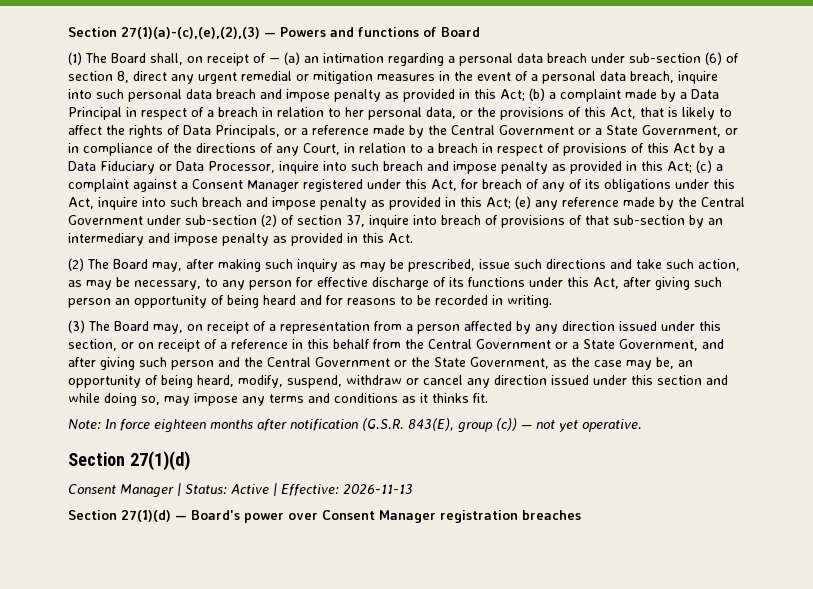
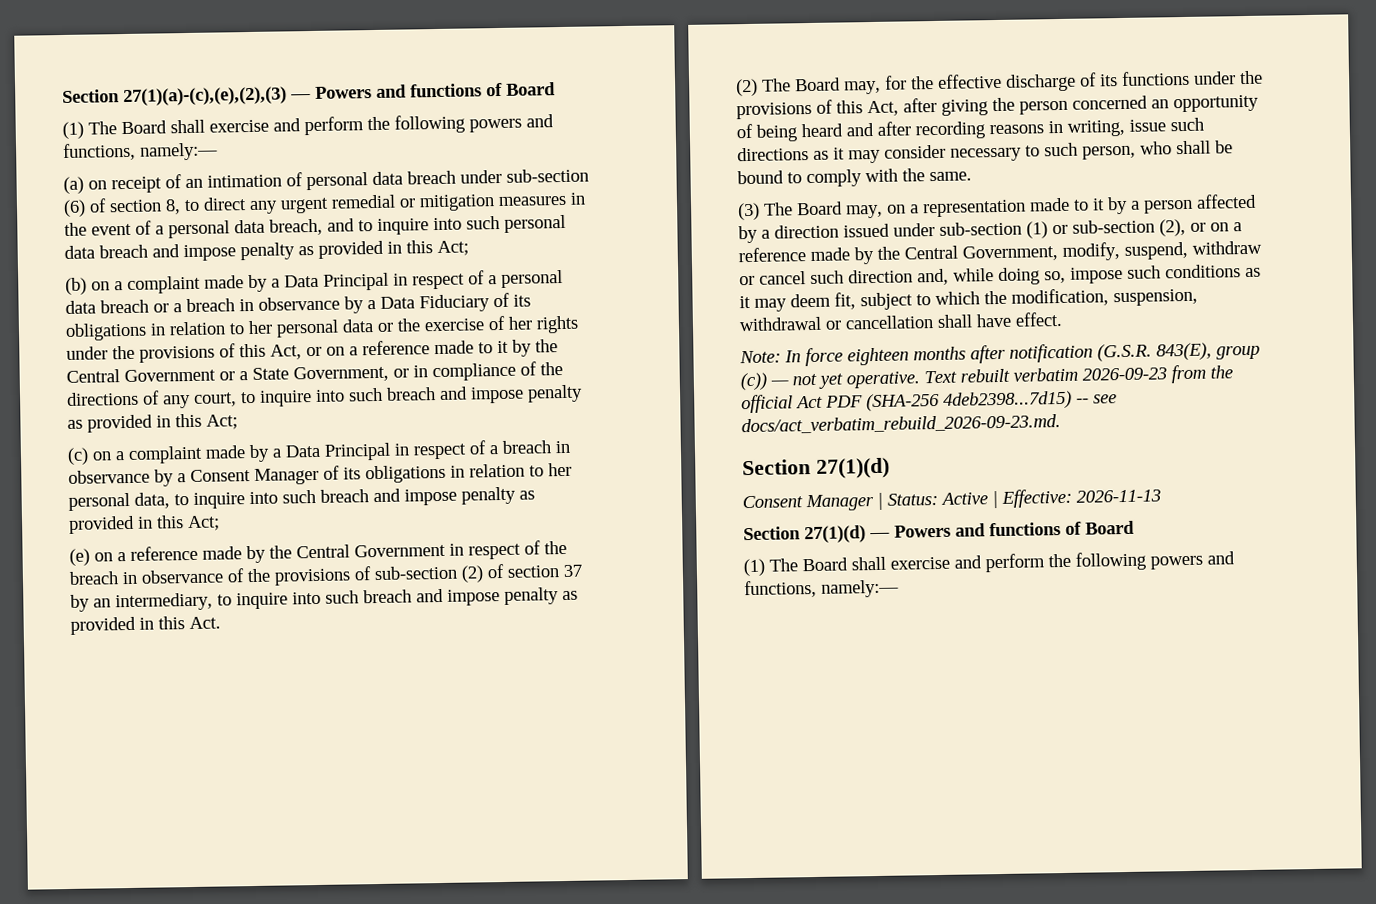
[150,52,455,66] shall, on receipt of — (a) an intimation regarding a -> [170,114,554,136] [62,142,218,161] [63,172,303,194] shall exercise and perform the following powers and functions, namely:— // (a) on receipt of an intimation of
(129, 77) none -> [184,199,200,212] to
(674, 77) none -> [327,218,373,232] and to
[529,88,545,101] (b) -> [65,277,110,295] // (b) on
[218,107,732,120] [68,125,405,138] breach in relation to her personal data, or the provisions of this Act, that is likely to affect the rights of Data Principals, or a reference made -> [501,269,563,288] [65,292,531,314] [65,315,579,341] [66,340,509,363] personal data breach or a breach in observance by a Data Fiduciary of its obligations in relation to her personal data or the exercise of her rights under the provisions of this Act, or on a reference made to it
[303,143,725,156] [68,161,275,174] Court, in relation to a breach in respect of provisions of this Act by a Data Fiduciary or Data Processor, -> [193,391,256,407] court, to
[696,160,723,173] [68,179,735,192] [68,197,94,209] (c) a complaint against a Consent Manager registered under this Act, for breach of any of its obligations under this Act, -> [67,440,570,465] [68,462,572,487] [68,492,189,511] // (c) on a complaint made by a Data Principal in respect of a breach in observance by a Consent Manager of its obligations in relation to her personal data, to
[515,196,745,210] [68,214,723,228] [68,233,144,246] (e) any reference made by the Central Government under sub-section (2) of section 37, inquire into breach of provisions of that sub-section by an intermediary -> [69,540,567,566] [69,563,582,586] [70,589,412,612] // (e) on a reference made by the Central Government in respect of the breach in observance of the provisions of sub-section (2) of section 37 by an intermediary, to inquire into such breach
[186,259,740,272] [68,277,313,290] after making such inquiry as may be prescribed, issue such directions and take such action, as may be necessary, to any person for -> [884,75,934,90] for the
(563, 282) none -> [1239,70,1263,85] [736,99,833,120] the provisions of
[694,277,722,287] [68,298,111,308] such person -> [992,95,1148,115] the person concerned
[326,295,552,308] for reasons to be recorded in writing. -> [877,117,1204,140] [737,140,1233,164] [737,168,972,188] after recording reasons in writing, issue such directions as it may consider necessary to such person, who shall be bound to comply with the same.
[207,321,402,334] receipt of a representation from -> [910,196,1128,218] a representation made to it by
[535,321,721,334] [68,339,724,352] [68,357,693,370] [68,375,234,388] any direction issued under this section, or on receipt of a reference in this behalf from the Central Government or a State Government, and after giving such person and the Central Government or the State Government, as the case may be, an opportunity of being heard, -> [761,218,1242,239] [738,245,1058,265] a direction issued under sub-section (1) or sub-section (2), or on a reference made by the Central Government,
[467,375,728,388] [68,393,488,406] any direction issued under this section and while doing so, may impose any terms and conditions as it thinks fit. -> [810,264,1261,286] [739,288,1198,312] [739,311,1063,332] such direction and, while doing so, impose such conditions as it may deem fit, subject to which the modification, suspension, withdrawal or cancellation shall have effect.
(642, 425) none -> [924,364,1233,384] [741,390,1117,414] [741,414,1061,435] Text rebuilt verbatim 2026-09-23 from the official Act PDF (SHA-256 4deb2398...7d15) -- see docs/act_verbatim_rebuild_2026-09-23.md.
[191,510,581,523] Board's power over Consent Manager registration breaches -> [894,520,1135,538] [743,551,1235,577] [744,579,899,599] Powers and functions of Board // (1) The Board shall exercise and perform the following powers and functions, namely:—

